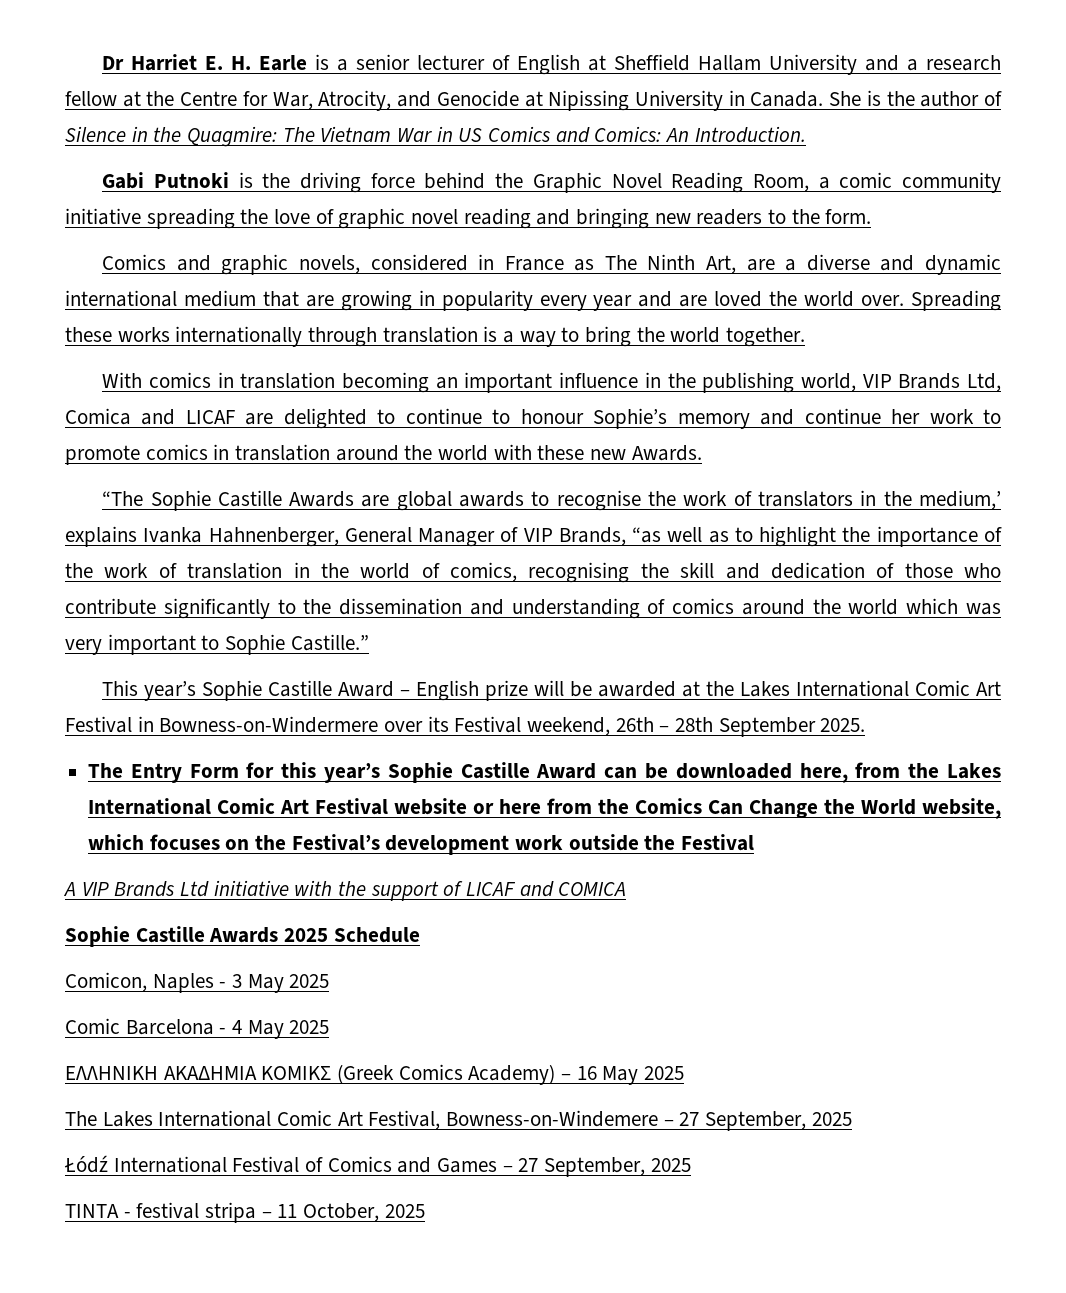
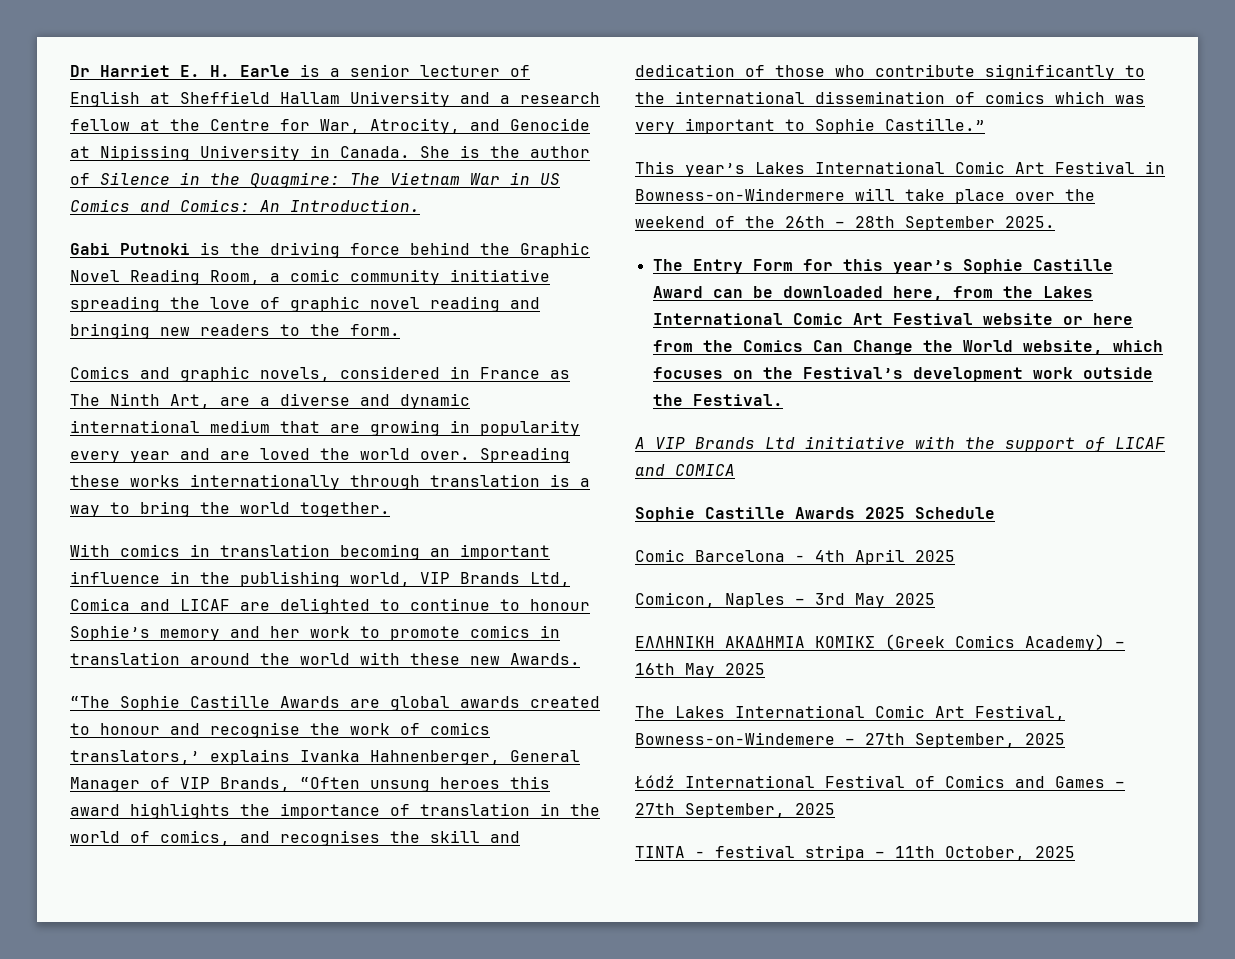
[804,408,881,424] continue -> (260, 632) none
[531,490,1001,511] to recognise the work of translators in the medium,’ -> [530,696,600,708] [70,722,490,738] [70,750,200,765] created to honour and recognise the work of comics translators,’
[632,526,1002,547] [65,563,149,578] “as well as to highlight the importance of the work -> [300,776,550,792] [70,803,380,819] “Often unsung heroes this award highlights the importance
[528,562,630,583] recognising -> [240,830,380,846] and recognises
[339,598,899,619] dissemination and understanding of comics around the world -> [675,91,1045,104] international dissemination of comics
[202,680,735,701] Sophie Castille Award – English prize will be awarded at the -> (745, 170) none
[384,716,611,736] over its Festival weekend, -> [855,188,1095,204] [635,216,775,228] will take place over the weekend of the
[681,834,755,851] Festival -> [692,394,783,406] Festival.
[65,972,330,993] [65,1018,243,1035] Comicon, Naples - 3 May 2025 // Comic Barcelona - 4 -> [635,549,955,565] [635,592,845,608] Comic Barcelona - 4th April 2025 // Comicon, Naples – 3rd
[576,1066,597,1080] 16 -> [635,663,675,675] 16th
[679,1112,700,1126] 27 -> [865,733,905,745] 27th
[518,1158,539,1172] 27 -> [635,803,675,815] 27th
[277,1204,298,1218] 11 -> [895,846,935,858] 11th

